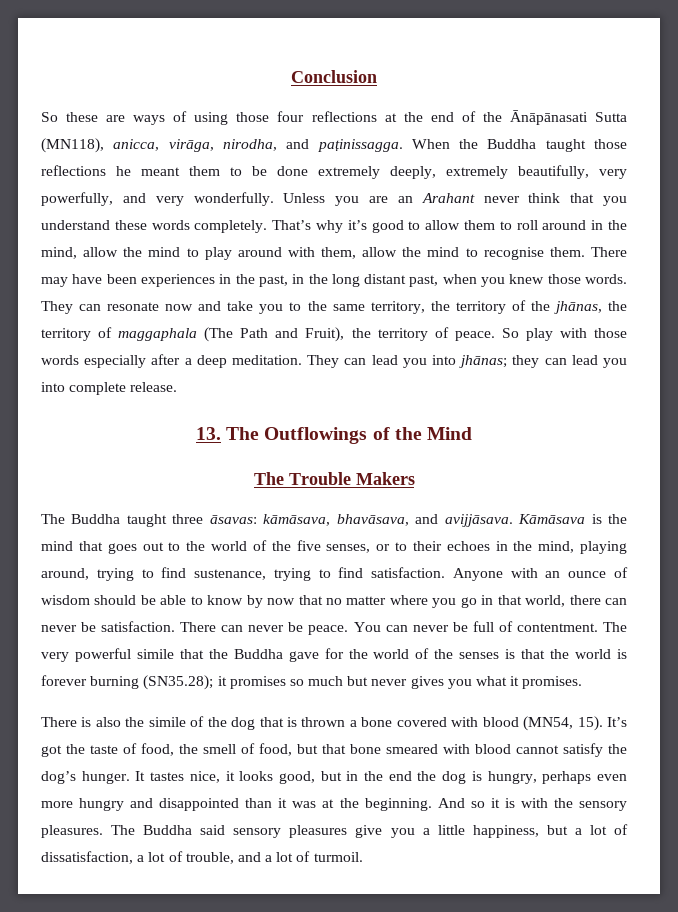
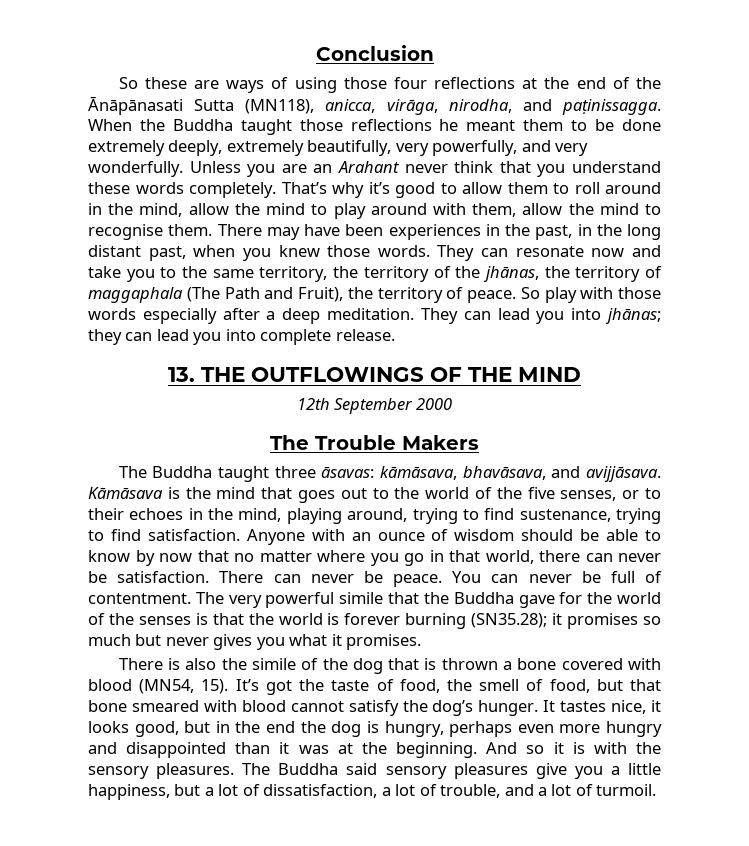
[226,427,473,444] The Outflowings of the Mind -> [201,367,581,382] [296,398,453,414] THE OUTFLOWINGS OF THE MIND // 12th September 2000

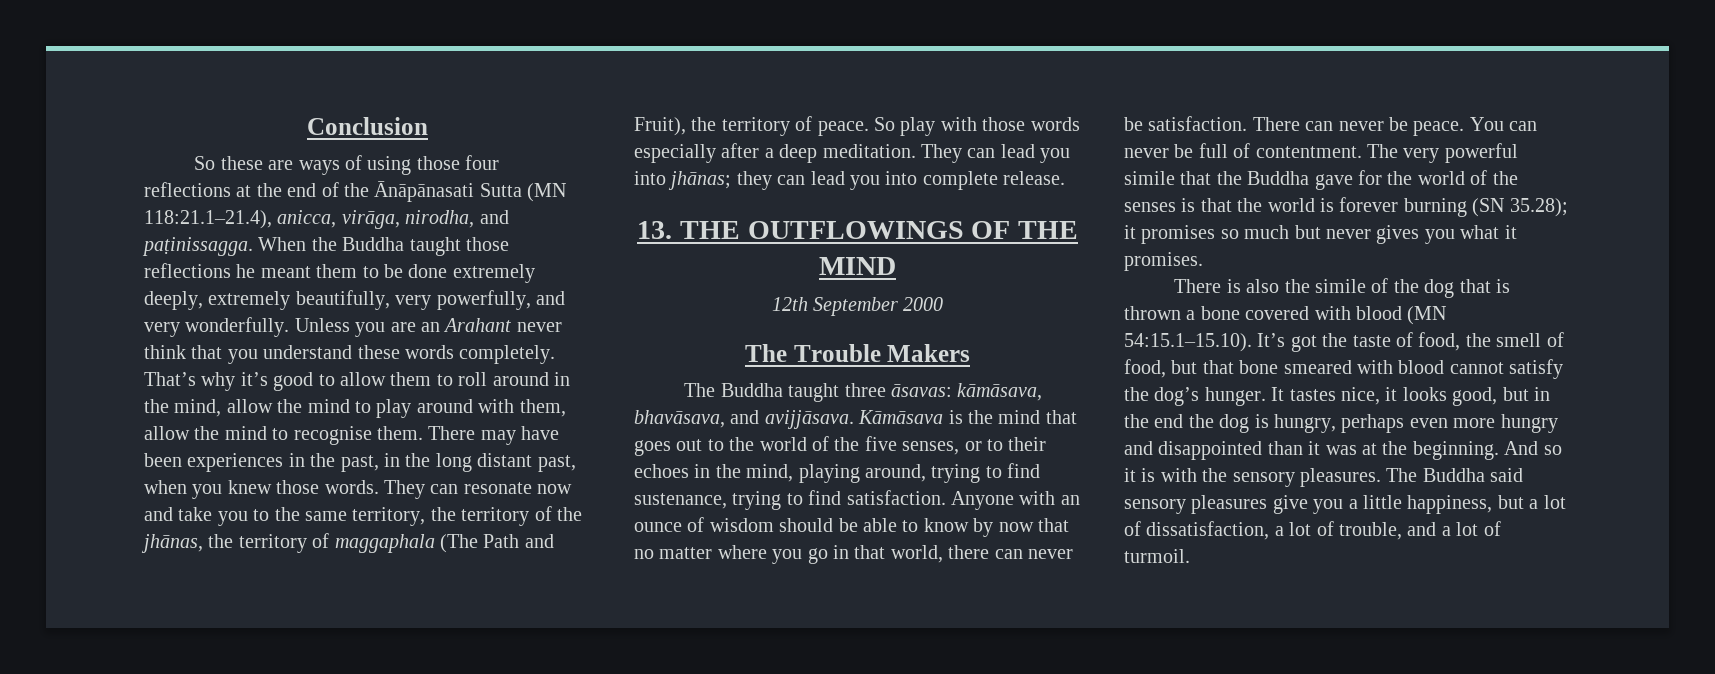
[245,99,315,114] (MN118), -> [527,183,567,202] [144,210,272,229] (MN 118:21.1–21.4),
[471,613,548,628] (SN35.28); -> [1472,198,1568,217] (SN 35.28);
[139,679,229,694] (MN54, 15). -> [1407,306,1447,325] [1124,333,1252,352] (MN 54:15.1–15.10).

